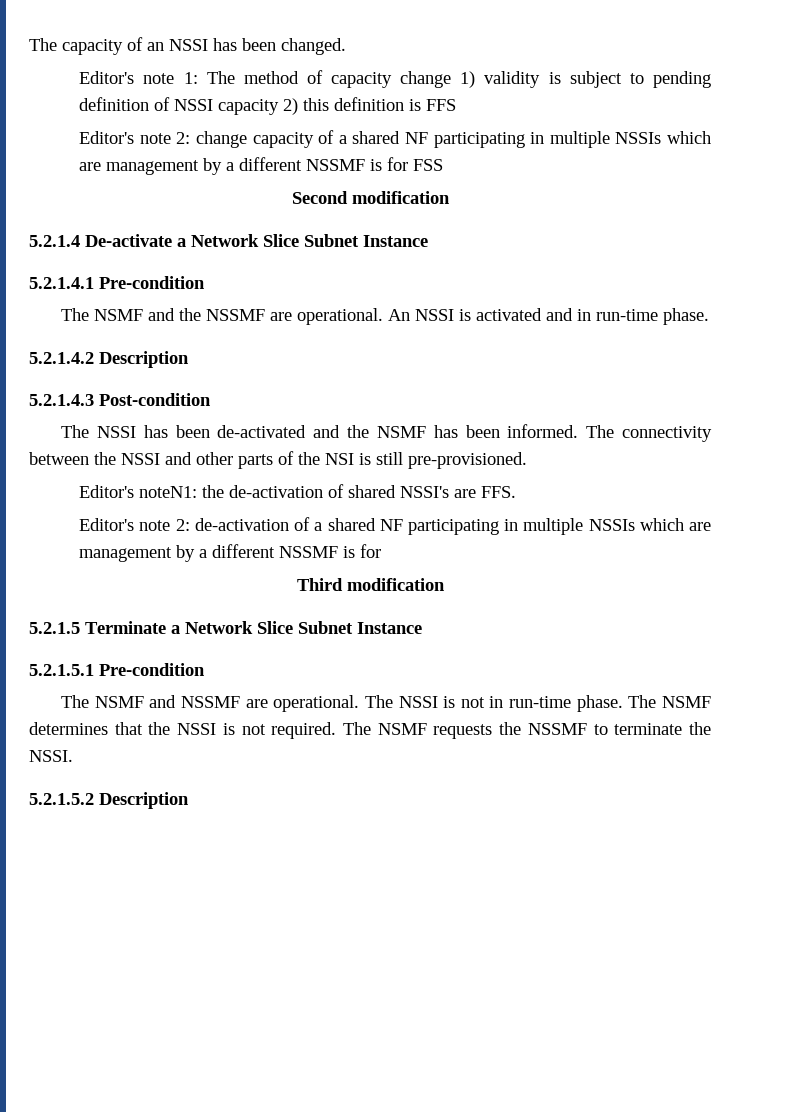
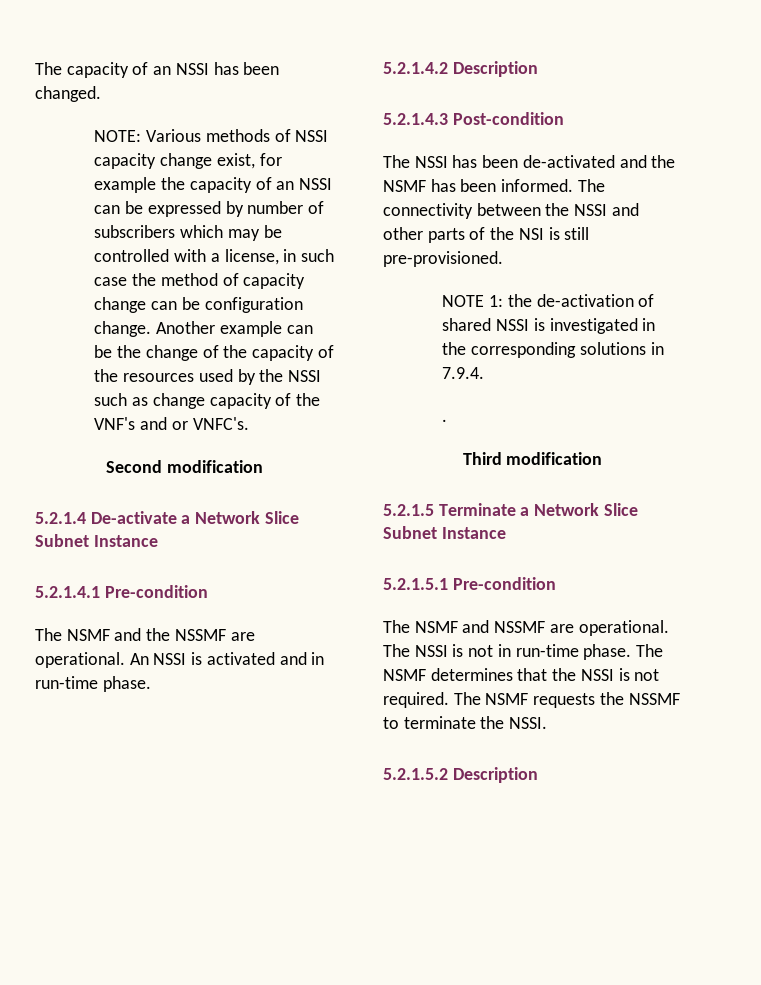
[79,70,711,88] [79,97,457,115] [79,130,711,148] [79,157,444,175] Editor's note 1: The method of capacity change 1) validity is subject to pending definition of NSSI capacity 2) this definition is FFS // Editor's note 2: change capacity of a shared NF participating in multiple NSSIs which are management by a different NSSMF is for FSS -> [94,129,329,142] [94,153,282,169] [94,177,332,193] [94,201,324,217] [94,225,282,241] [94,249,334,265] [94,273,306,289] [94,297,303,313] [94,321,313,337] [94,345,334,361] [94,369,321,385] [94,393,320,409] [94,417,249,430] NOTE: Various methods of NSSI capacity change exist, for example the capacity of an NSSI can be expressed by number of subscribers which may be controlled with a license, in such case the method of capacity change can be configuration change. Another example can be the change of the capacity of the resources used by the NSSI such as change capacity of the VNF's and or VNFC's.
[79,485,198,498] Editor's noteN1: -> [442,295,504,307] NOTE 1:
[400,486,517,498] [79,517,711,535] [79,544,382,562] NSSI's are FFS. // Editor's note 2: de-activation of a shared NF participating in multiple NSSIs which are management by a different NSSMF is for -> [496,318,656,334] [442,342,664,358] [442,367,485,379] [442,419,448,422] NSSI is investigated in the corresponding solutions in 7.9.4. // .

